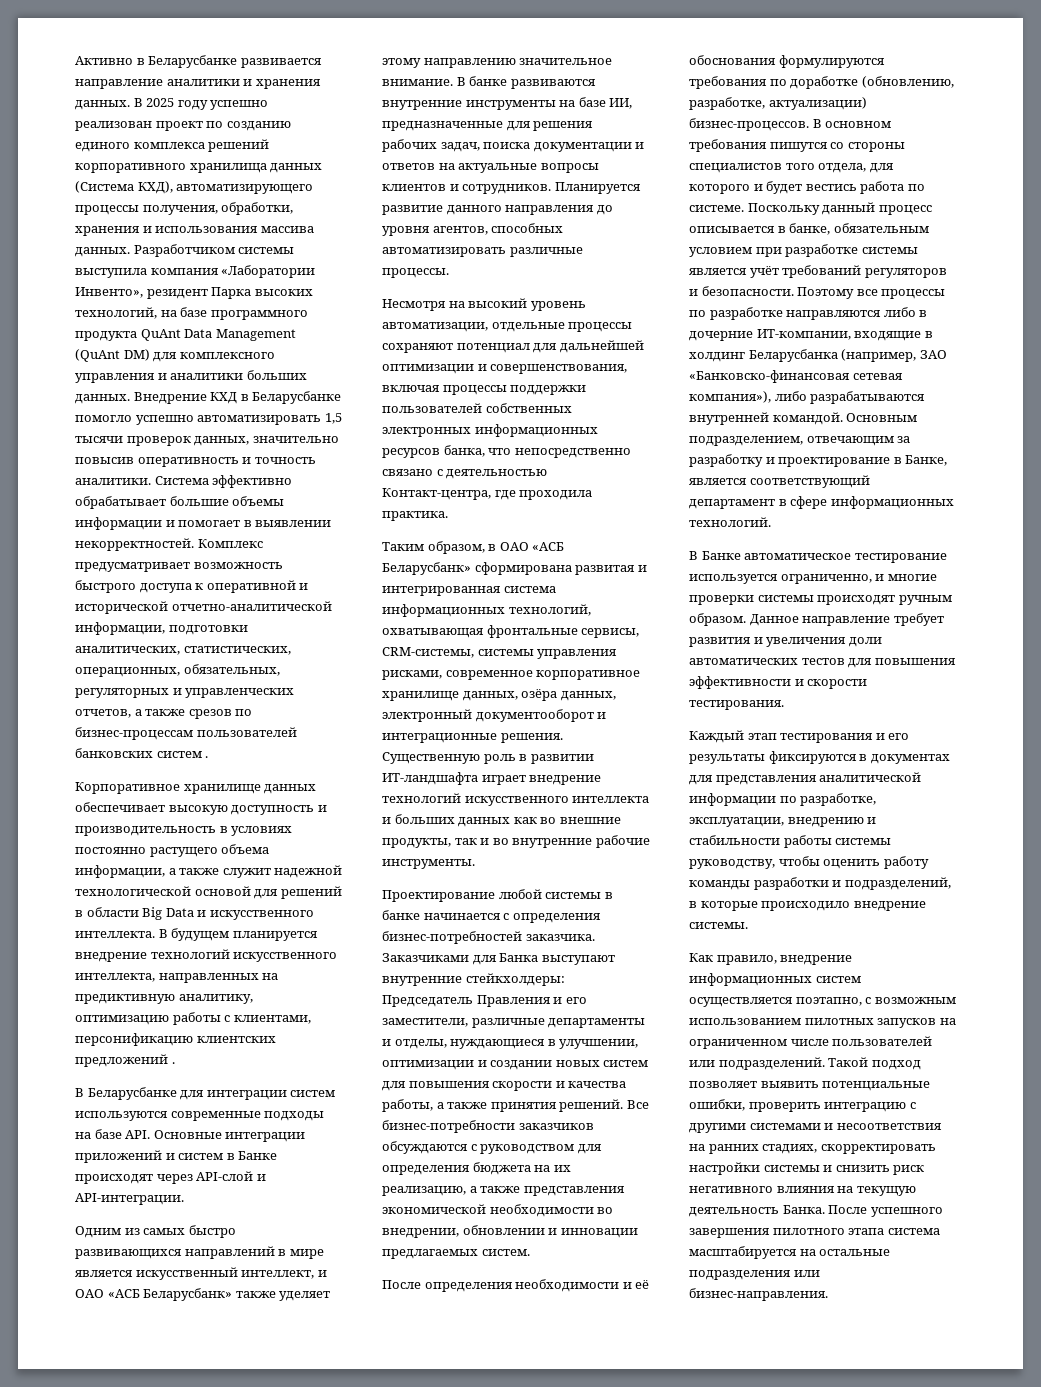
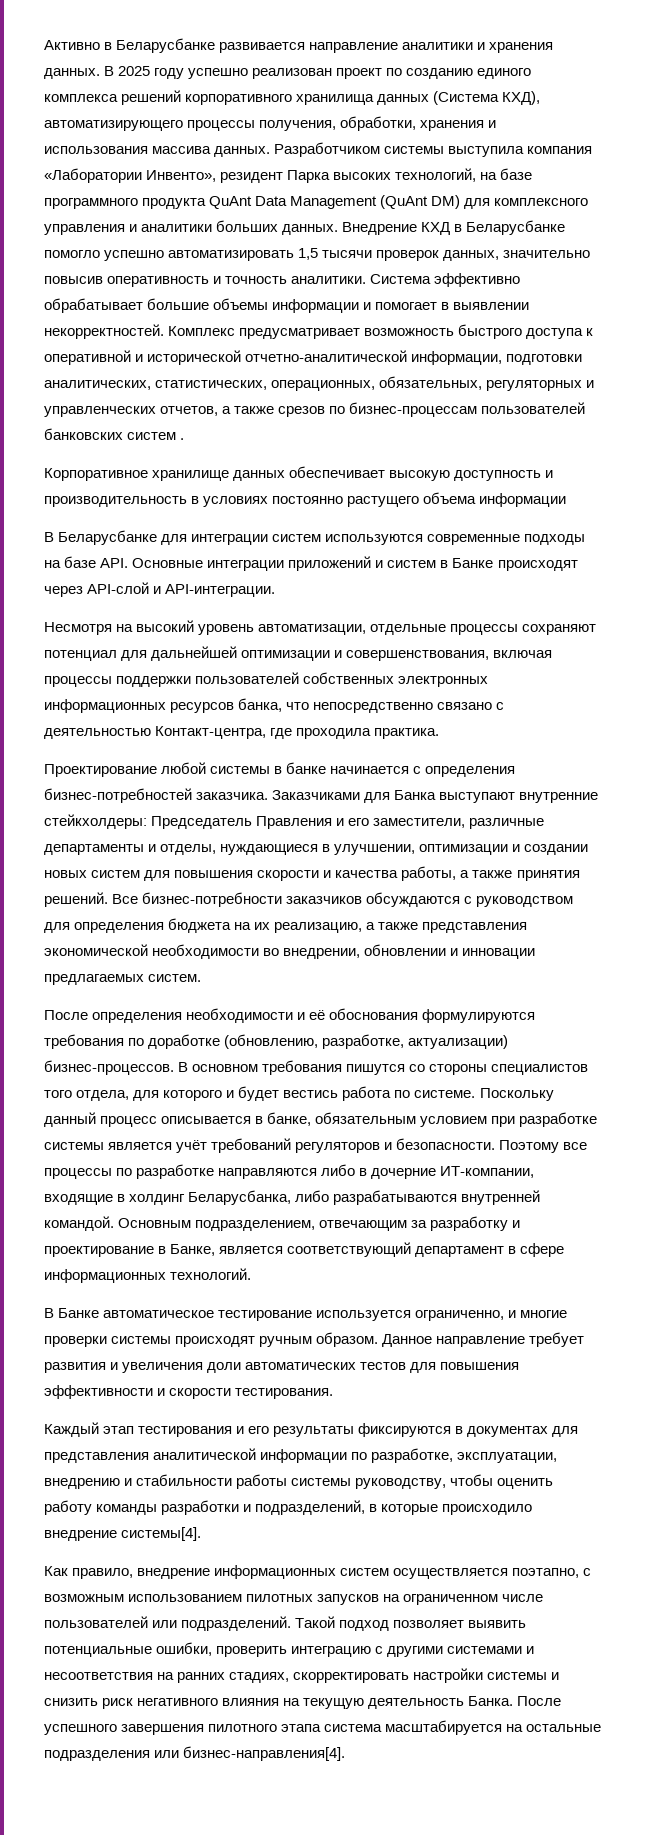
[75,865,343,878] [75,886,342,899] [75,907,314,920] [75,928,318,941] [75,949,338,962] [75,973,279,983] [75,994,253,1004] [75,1012,311,1025] [75,1033,276,1046] [75,1054,175,1067] информации, а также служит надежной технологической основой для решений в области Big Data и искусственного интеллекта. В будущем планируется внедрение технологий искусственного интеллекта, направленных на предиктивную аналитику, оптимизацию работы с клиентами, персонификацию клиентских предложений . -> [479,493,567,507] информации
[75,1225,236,1238] [75,1246,324,1259] [75,1267,327,1280] [75,1288,331,1301] [382,58,613,68] [382,76,596,89] [382,97,633,110] [382,121,594,131] [382,139,645,152] [382,163,599,173] [382,182,641,194] [382,205,613,215] [382,223,564,236] [382,247,583,257] [382,268,449,278] // Одним из самых быстро развивающихся направлений в мире является искусственный интеллект, и ОАО «АСБ Беларусбанк» также уделяет этому направлению значительное внимание. В банке развиваются внутренние инструменты на базе ИИ, предназначенные для решения рабочих задач, поиска документации и ответов на актуальные вопросы клиентов и сотрудников. Планируется развитие данного направления до уровня агентов, способных автоматизировать различные процессы. -> (276, 590) none
[382,541,565,554] [382,562,647,575] [382,586,556,596] [382,604,591,617] [382,625,640,638] [382,647,618,659] [382,670,641,680] [382,689,616,701] [382,709,607,722] [382,733,563,743] [382,752,594,764] [382,772,602,785] [382,793,650,806] [382,814,621,827] [382,835,650,848] [382,859,475,869] // Таким образом, в ОАО «АСБ Беларусбанк» сформирована развитая и интегрированная система информационных технологий, охватывающая фронтальные сервисы, CRM-системы, системы управления рисками, современное корпоративное хранилище данных, озёра данных, электронный документооборот и интеграционные решения. Существенную роль в развитии ИТ-ландшафта играет внедрение технологий искусственного интеллекта и больших данных как во внешние продукты, так и во внутренние рабочие инструменты. -> (440, 733) none
[748,349,947,362] [689,370,903,383] [689,391,771,403] Беларусбанка (например, ЗАО «Банковско-финансовая сетевая компания»), -> [188,1190,292,1205] Беларусбанка,
[689,922,748,929] системы. -> [121,1527,202,1541] системы[4].
[689,1288,828,1301] бизнес-направления. -> [183,1746,346,1761] бизнес-направления[4].

